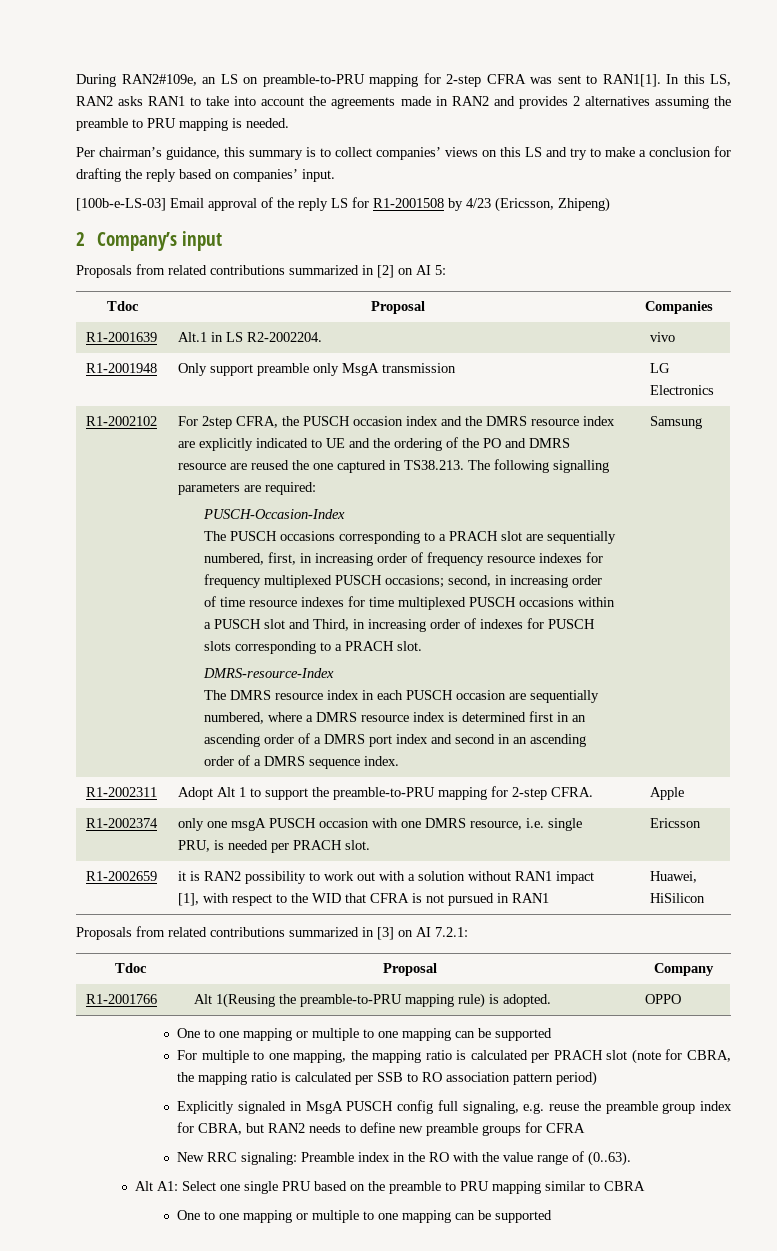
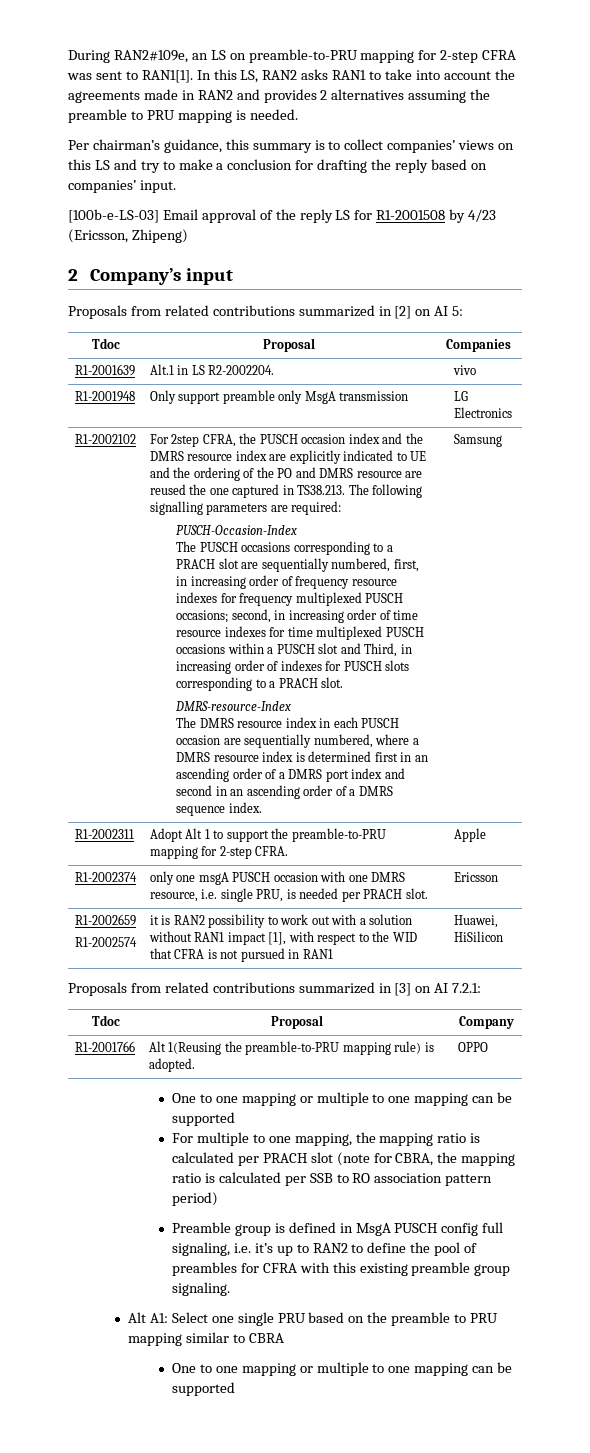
(158, 876) none -> [74,937,137,947] // R1-2002574
[177,1101,287,1114] Explicitly signaled -> [171,1222,336,1236] Preamble group is defined
[523,1101,732,1114] [177,1122,586,1136] [177,1151,632,1166] e.g. reuse the preamble group index for CBRA, but RAN2 needs to define new preamble groups for CFRA // New RRC signaling: Preamble index in the RO with the value range of (0..63). -> [233,1242,478,1256] [171,1262,511,1276] [171,1282,230,1296] i.e. it’s up to RAN2 to define the pool of preambles for CFRA with this existing preamble group signaling.

